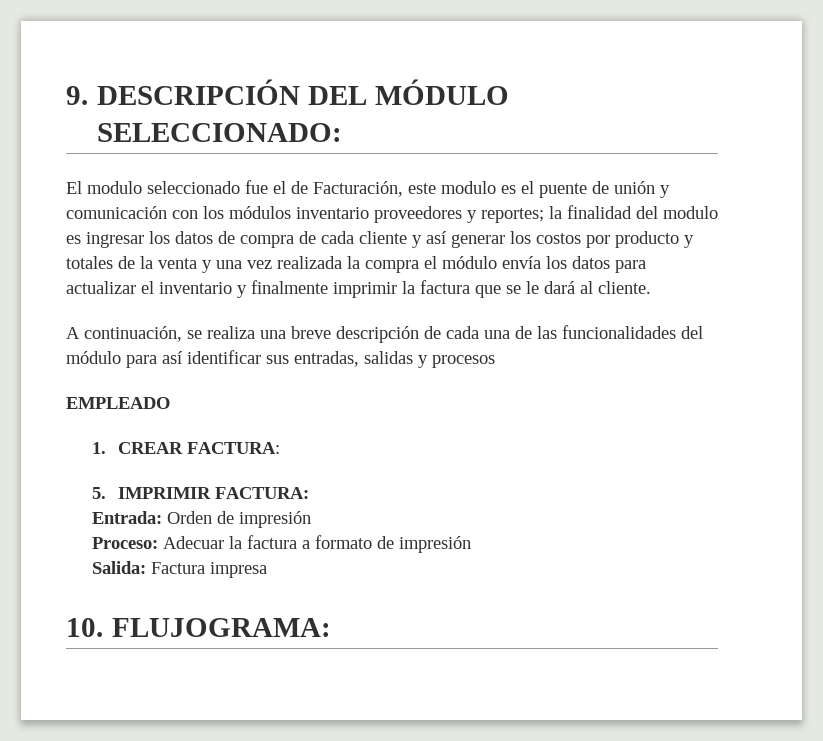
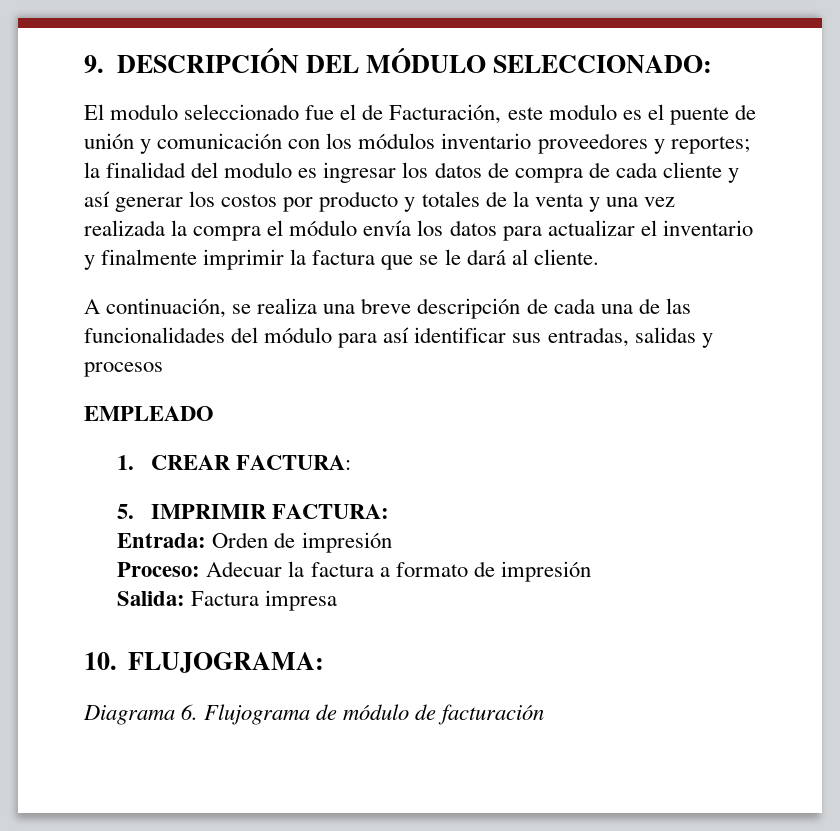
(332, 627) none -> [83,704,545,725] // Diagrama 6. Flujograma de módulo de facturación

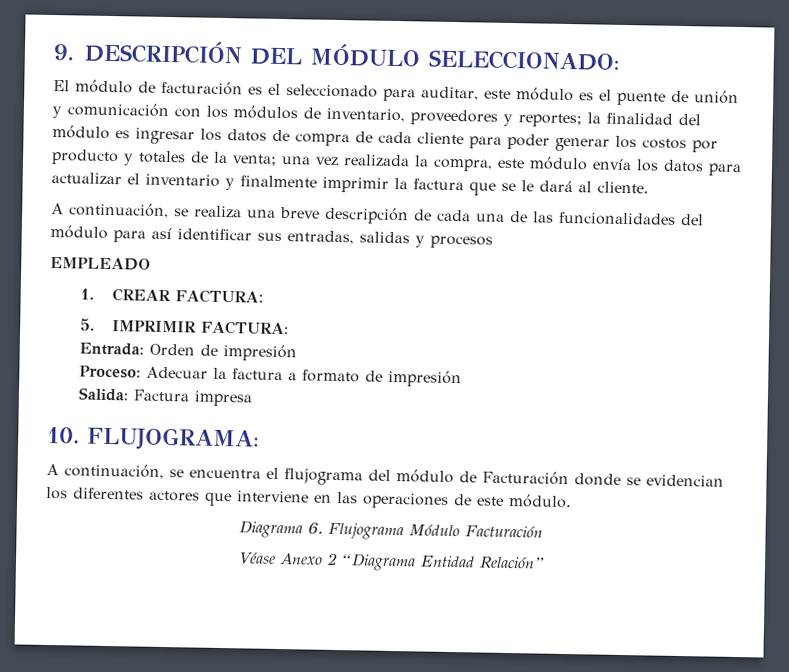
[110,104,617,124] modulo seleccionado fue el de Facturación, este modulo -> [75,79,574,102] módulo de facturación es el seleccionado para auditar, este módulo
[441,133,532,149] inventario -> [303,107,405,123] de inventario,
[224,162,293,178] modulo -> [52,125,110,139] módulo
[727,168,739,183] [84,191,110,207] y así -> [469,133,550,150] para poder
[534,194,600,212] venta y -> [232,154,277,166] venta;
[193,220,284,241] compra el -> [433,158,525,172] compra, este
[83,704,545,725] Diagrama 6. Flujograma de módulo de facturación -> [46,463,724,487] [46,486,572,509] [239,520,543,541] [238,552,545,572] A continuación, se encuentra el flujograma del módulo de Facturación donde se evidencian los diferentes actores que interviene en las operaciones de este módulo. // Diagrama 6. Flujograma Módulo Facturación // Véase Anexo 2 “Diagrama Entidad Relación”

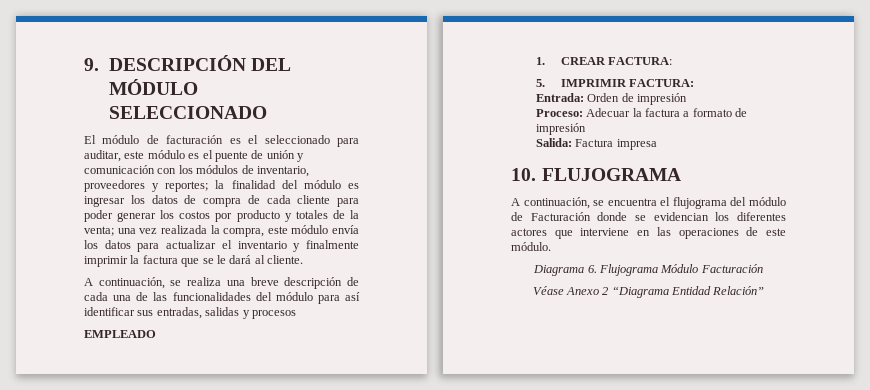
[428,49,621,71] SELECCIONADO: -> [108,106,267,119] SELECCIONADO
[86,426,260,452] FLUJOGRAMA: -> [542,168,682,181] FLUJOGRAMA

